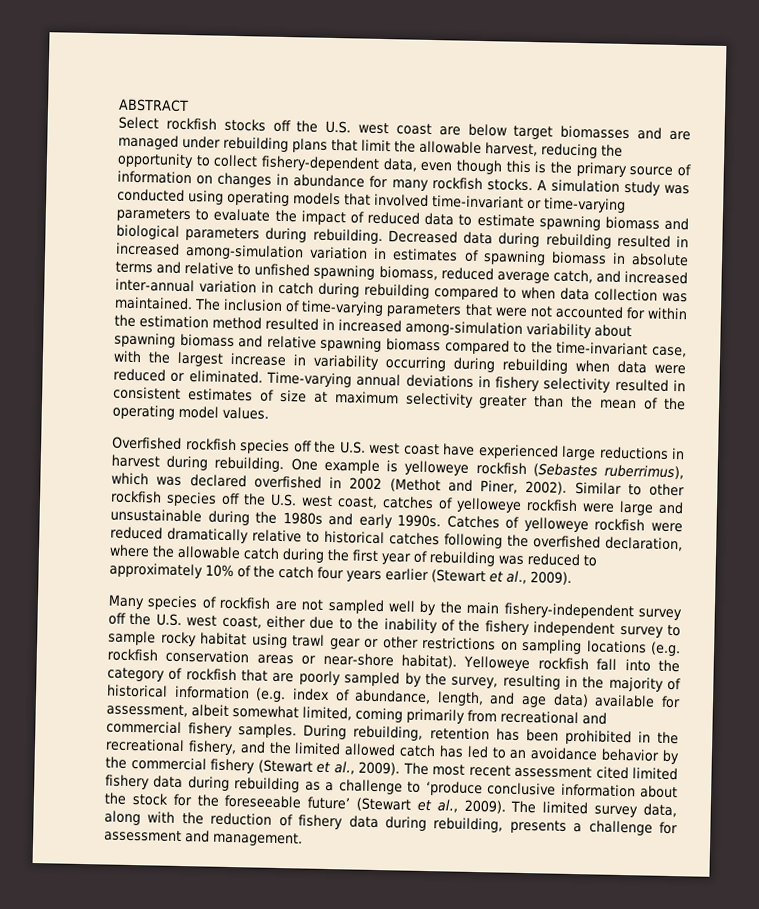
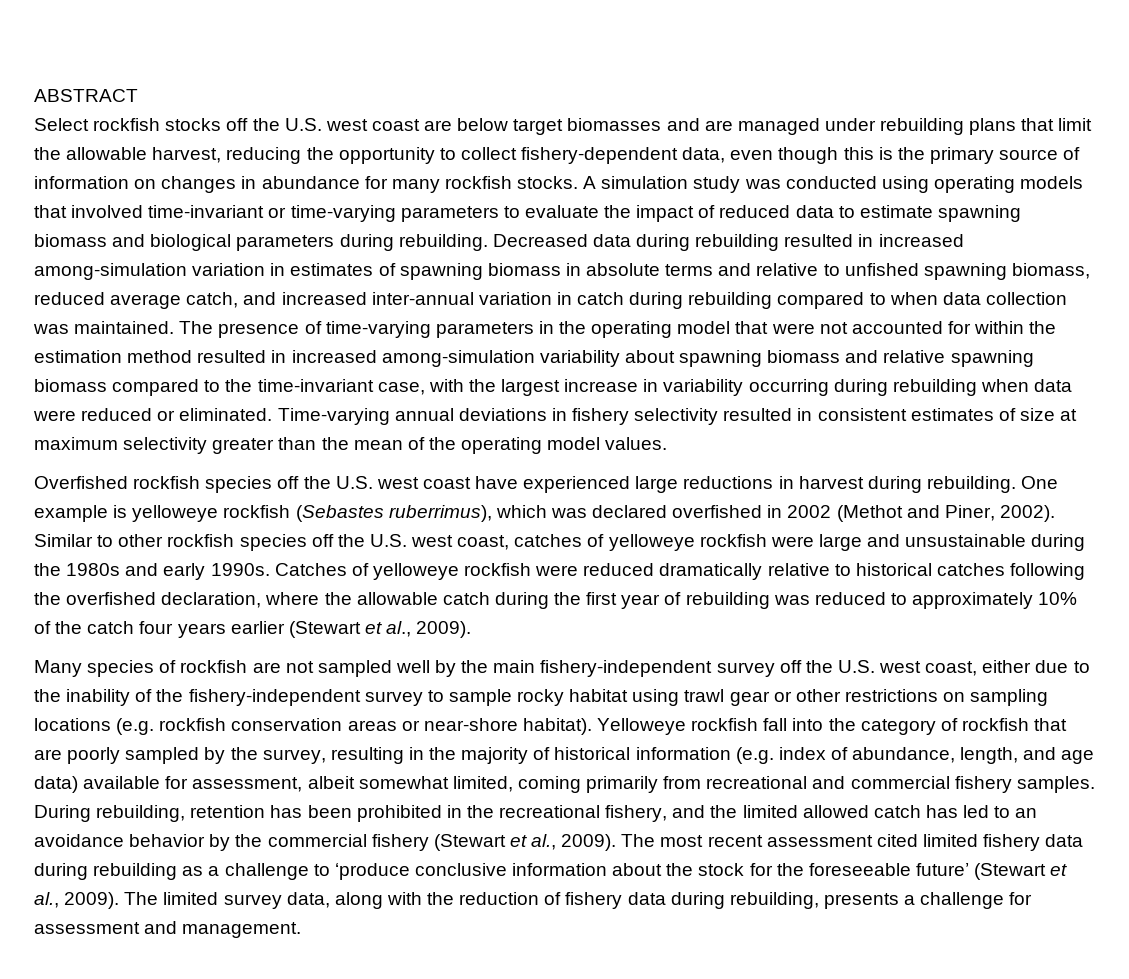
[223,298,284,312] inclusion -> [218,323,300,338] presence
(463, 310) none -> [538,321,731,338] in the operating model
[484,620,616,637] fishery independent -> [188,689,361,706] fishery-independent

